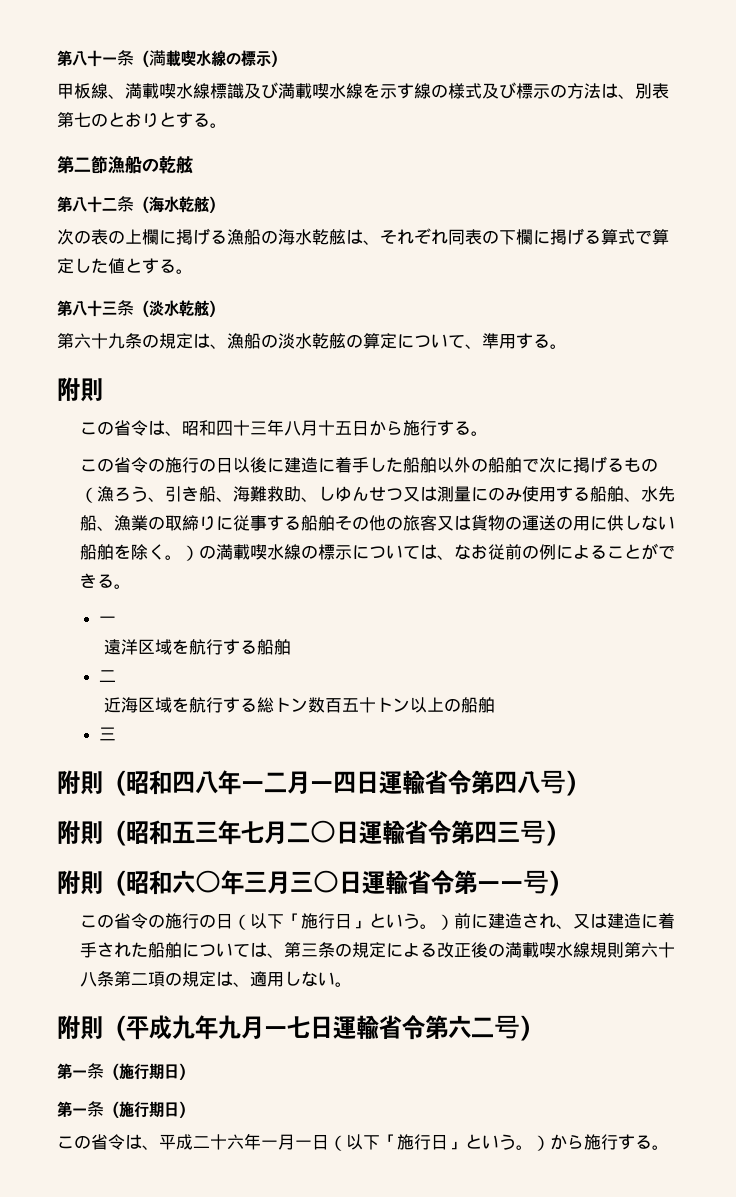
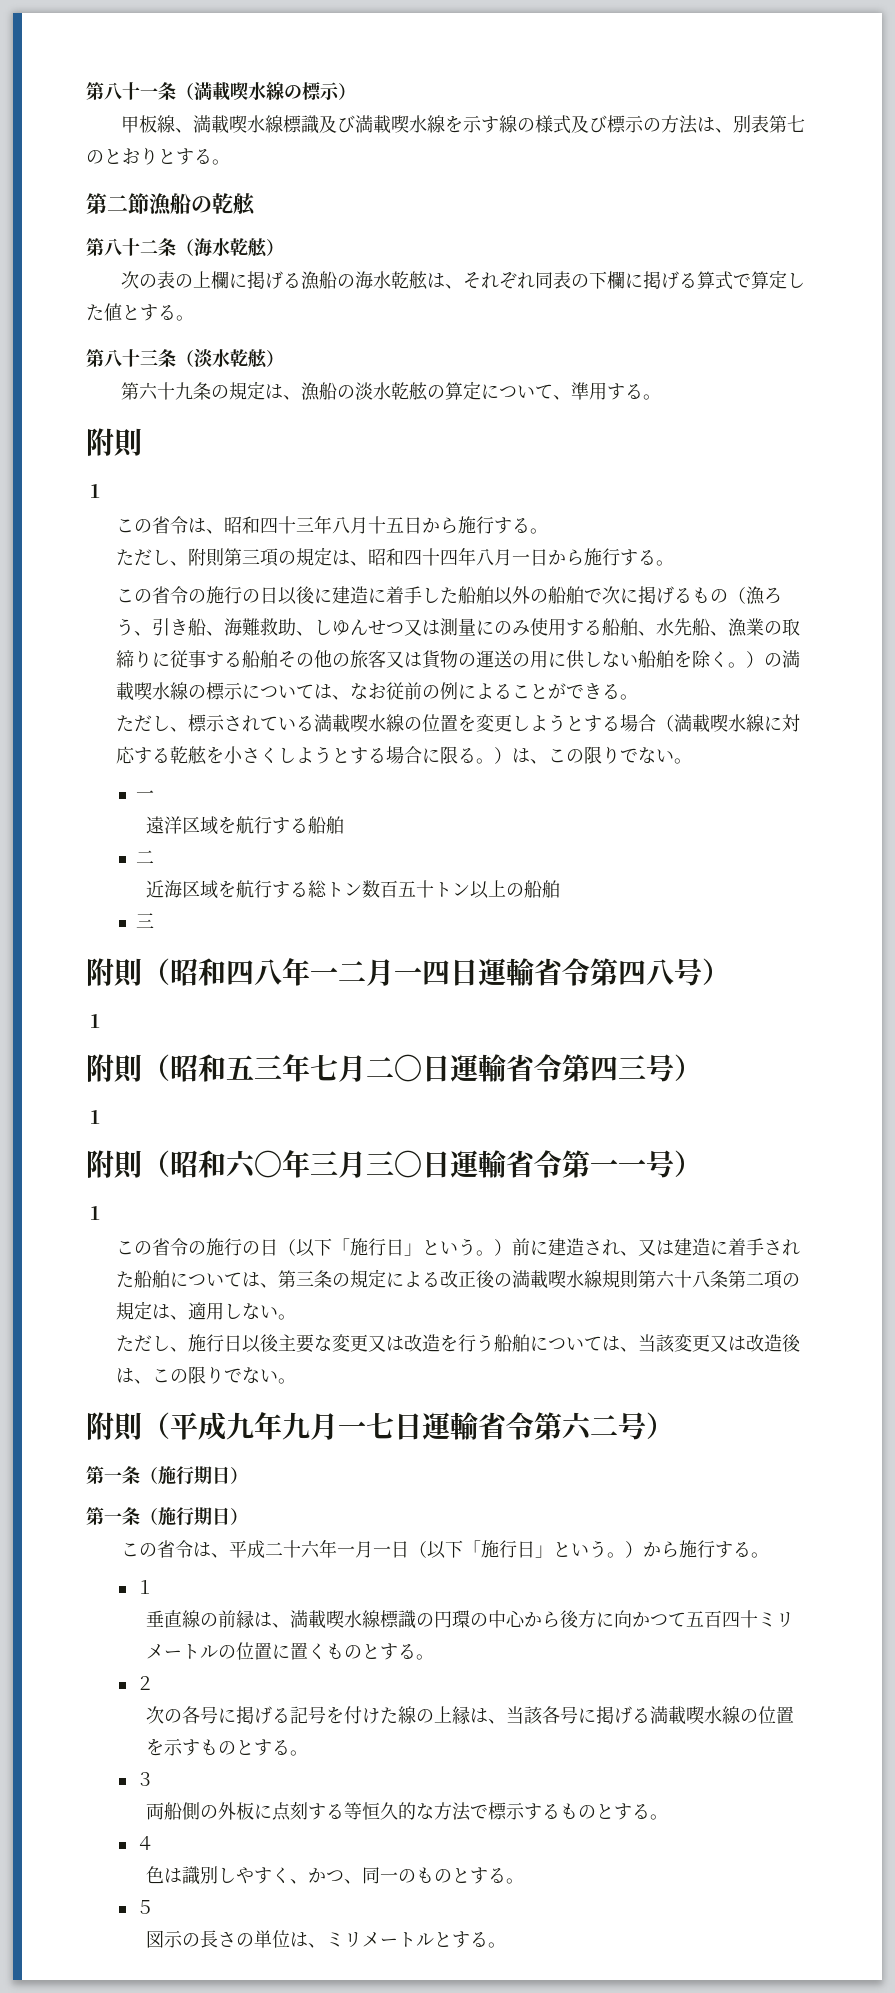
(103, 390) none -> [86,484,104,498] // １
(489, 433) none -> [115,547,674,567] // ただし、附則第三項の規定は、昭和四十四年八月一日から施行する。
(132, 586) none -> [115,714,800,733] [115,746,692,765] // ただし、標示されている満載喫水線の位置を変更しようとする場合（満載喫水線に対応する乾舷を小さくしようとする場合に限る。）は、この限りでない。
(589, 783) none -> [86,1014,104,1028] // １
(569, 833) none -> [86,1110,104,1124] // １
(572, 883) none -> [86,1206,104,1220] // １
(353, 984) none -> [115,1334,801,1353] [115,1366,296,1384] // ただし、施行日以後主要な変更又は改造を行う船舶については、当該変更又は改造後は、この限りでない。
(669, 1147) none -> [135,1580,154,1594] [145,1610,794,1629] [145,1642,434,1660] [135,1676,154,1690] [145,1706,794,1725] [145,1738,308,1756] [135,1772,154,1786] [145,1801,668,1821] [135,1836,154,1850] [145,1866,524,1885] [135,1900,154,1914] [145,1930,506,1948] // １ // 垂直線の前縁は、満載喫水線標識の円環の中心から後方に向かつて五百四十ミリメートルの位置に置くものとする。 // ２ // 次の各号に掲げる記号を付けた線の上縁は、当該各号に掲げる満載喫水線の位置を示すものとする。 // ３ // 両船側の外板に点刻する等恒久的な方法で標示するものとする。 // ４ // 色は識別しやすく、かつ、同一のものとする。 // ５ // 図示の長さの単位は、ミリメートルとする。

